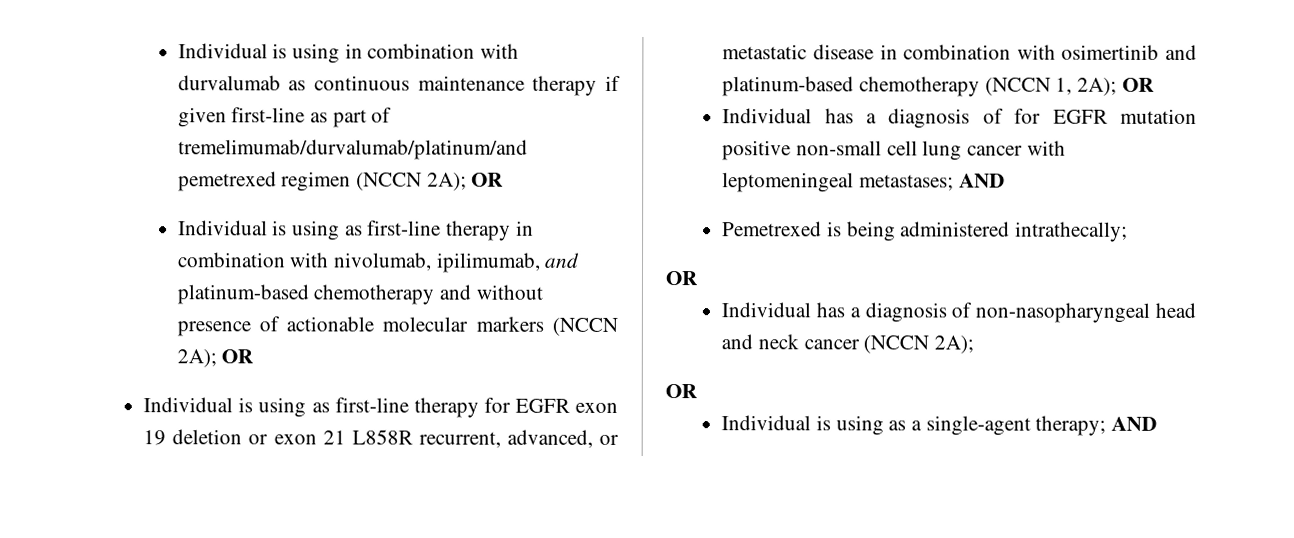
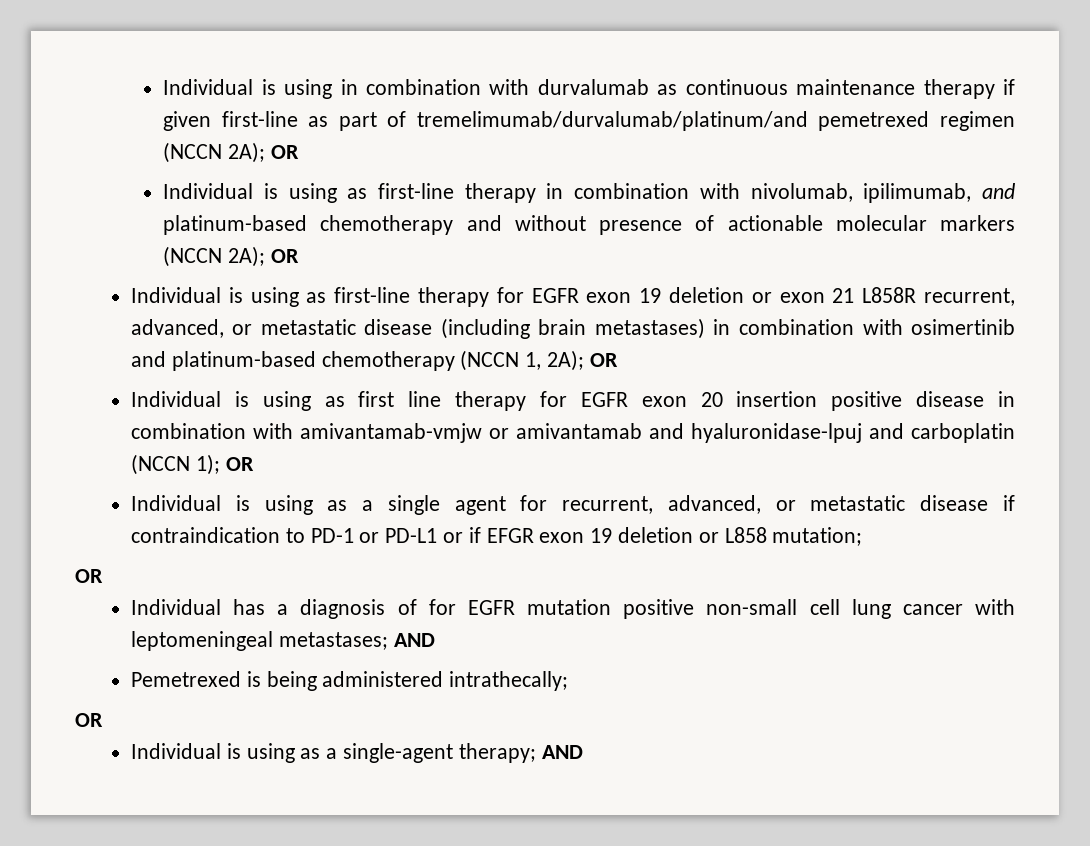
(874, 52) none -> [440,318,705,339] (including brain metastases)
(1155, 84) none -> [130,391,1016,411] [130,423,1015,443] [130,454,254,475] [130,495,1016,515] [130,527,863,546] [75,569,103,583] // Individual is using as first line therapy for EGFR exon 20 insertion positive disease in combination with amivantamab-vmjw or amivantamab and hyaluronidase-lpuj and carboplatin (NCCN 1); OR // Individual is using as a single agent for recurrent, advanced, or metastatic disease if contraindication to PD-1 or PD-L1 or if EFGR exon 19 deletion or L858 mutation; // OR
[721,302,1196,323] [721,334,974,354] [665,384,698,399] // Individual has a diagnosis of non-nasopharyngeal head and neck cancer (NCCN 2A); // OR -> (103, 720) none

